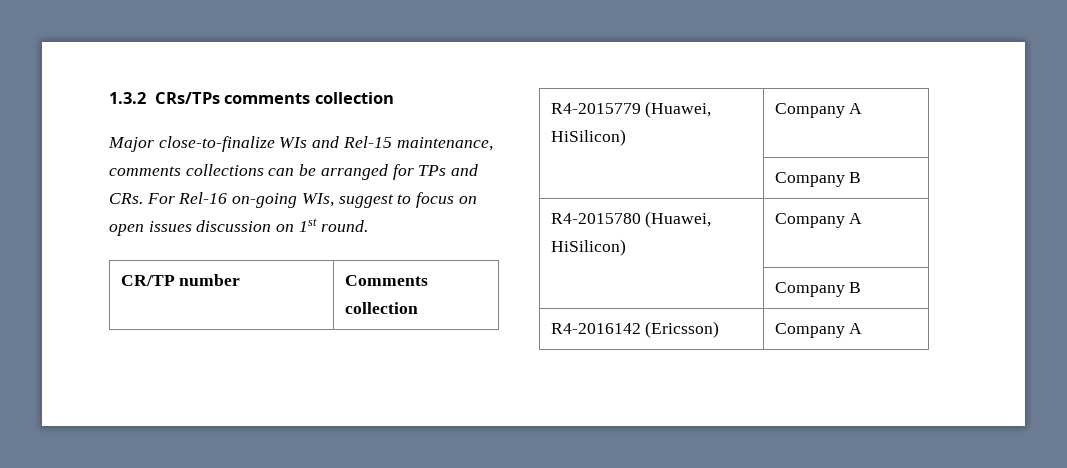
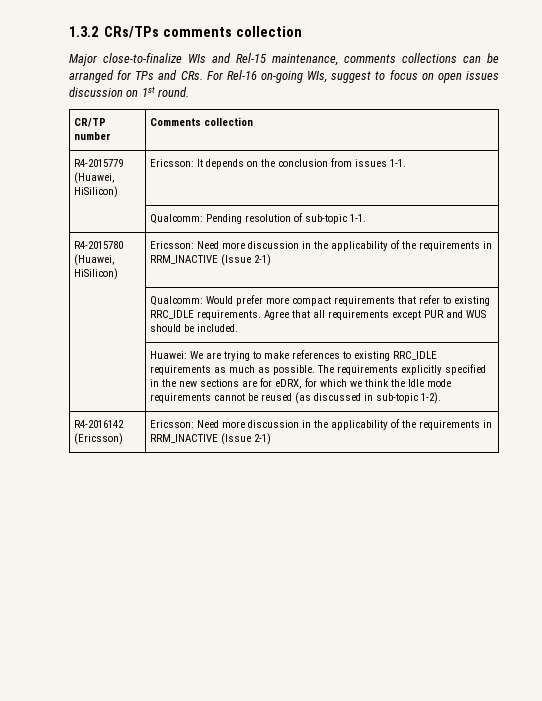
[774,103,863,118] [774,172,862,187] [550,211,712,228] [550,239,626,256] [774,213,863,228] [774,282,862,297] [550,321,720,338] [774,323,863,338] Company A // | Company B // R4-2015780 (Huawei, HiSilicon) | Company A // | Company B // R4-2016142 (Ericsson) | Company A -> [150,158,407,169] [150,213,367,224] [74,241,124,249] [74,254,116,266] [74,268,119,280] [150,240,493,251] [150,254,272,266] [150,295,491,306] [150,310,487,320] [150,324,239,332] [150,350,438,361] [150,364,487,375] [150,378,452,389] [150,392,442,404] [74,420,125,428] [74,433,124,445] [150,419,493,430] [150,433,272,445] Ericsson: It depends on the conclusion from issues 1-1. // | Qualcomm: Pending resolution of sub-topic 1-1. // R4-2015780 (Huawei, HiSilicon) | Ericsson: Need more discussion in the applicability of the requirements in RRM_INACTIVE (Issue 2-1) // | Qualcomm: Would prefer more compact requirements that refer to existing RRC_IDLE requirements. Agree that all requirements except PUR and WUS should be included. // | Huawei: We are trying to make references to existing RRC_IDLE requirements as much as possible. The requirements explicitly specified in the new sections are for eDRX, for which we think the Idle mode requirements cannot be reused (as discussed in sub-topic 1-2). // R4-2016142 (Ericsson) | Ericsson: Need more discussion in the applicability of the requirements in RRM_INACTIVE (Issue 2-1)

